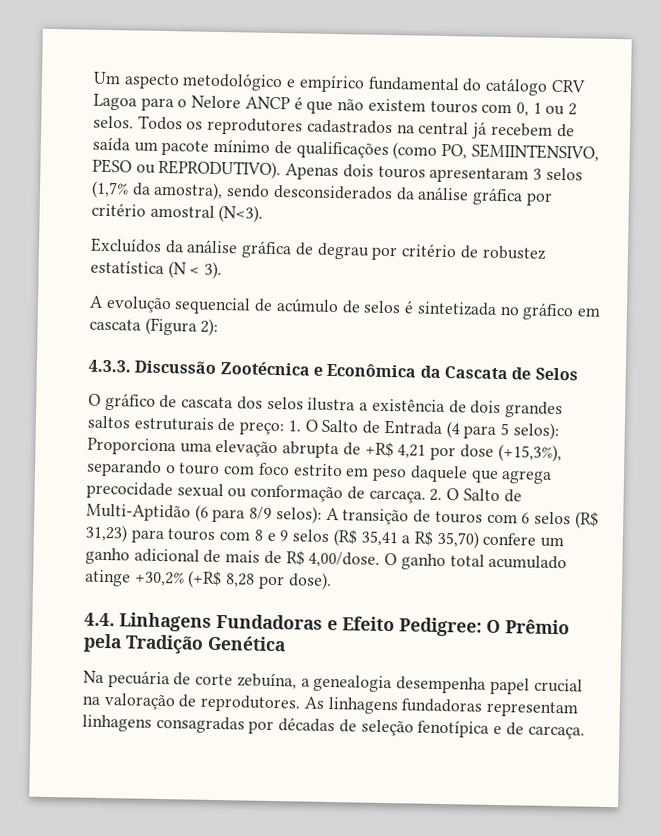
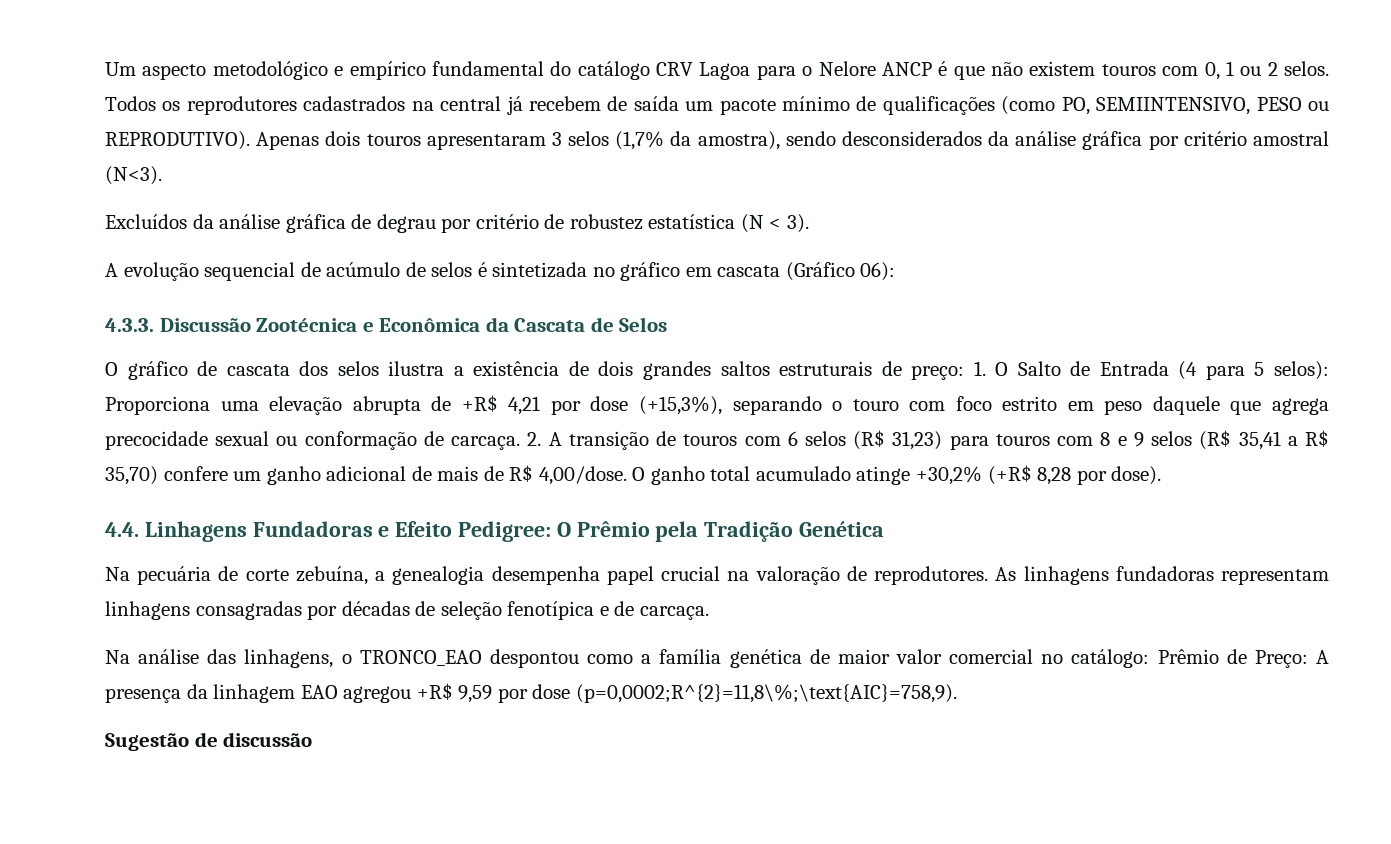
[144,317,219,336] (Figura 2): -> [785,262,896,281] (Gráfico 06):
[446,488,522,503] [86,503,322,524] O Salto de Multi-Aptidão (6 para 8/9 selos): -> (542, 439) none
(585, 732) none -> [105,649,1329,668] [105,683,957,703] [105,732,313,751] // Na análise das linhagens, o TRONCO_EAO despontou como a família genética de maior valor comercial no catálogo: Prêmio de Preço: A presença da linhagem EAO agregou +R$ 9,59 por dose (p=0,0002;R^{2}=11,8\%;\text{AIC}=758,9). // Sugestão de discussão

